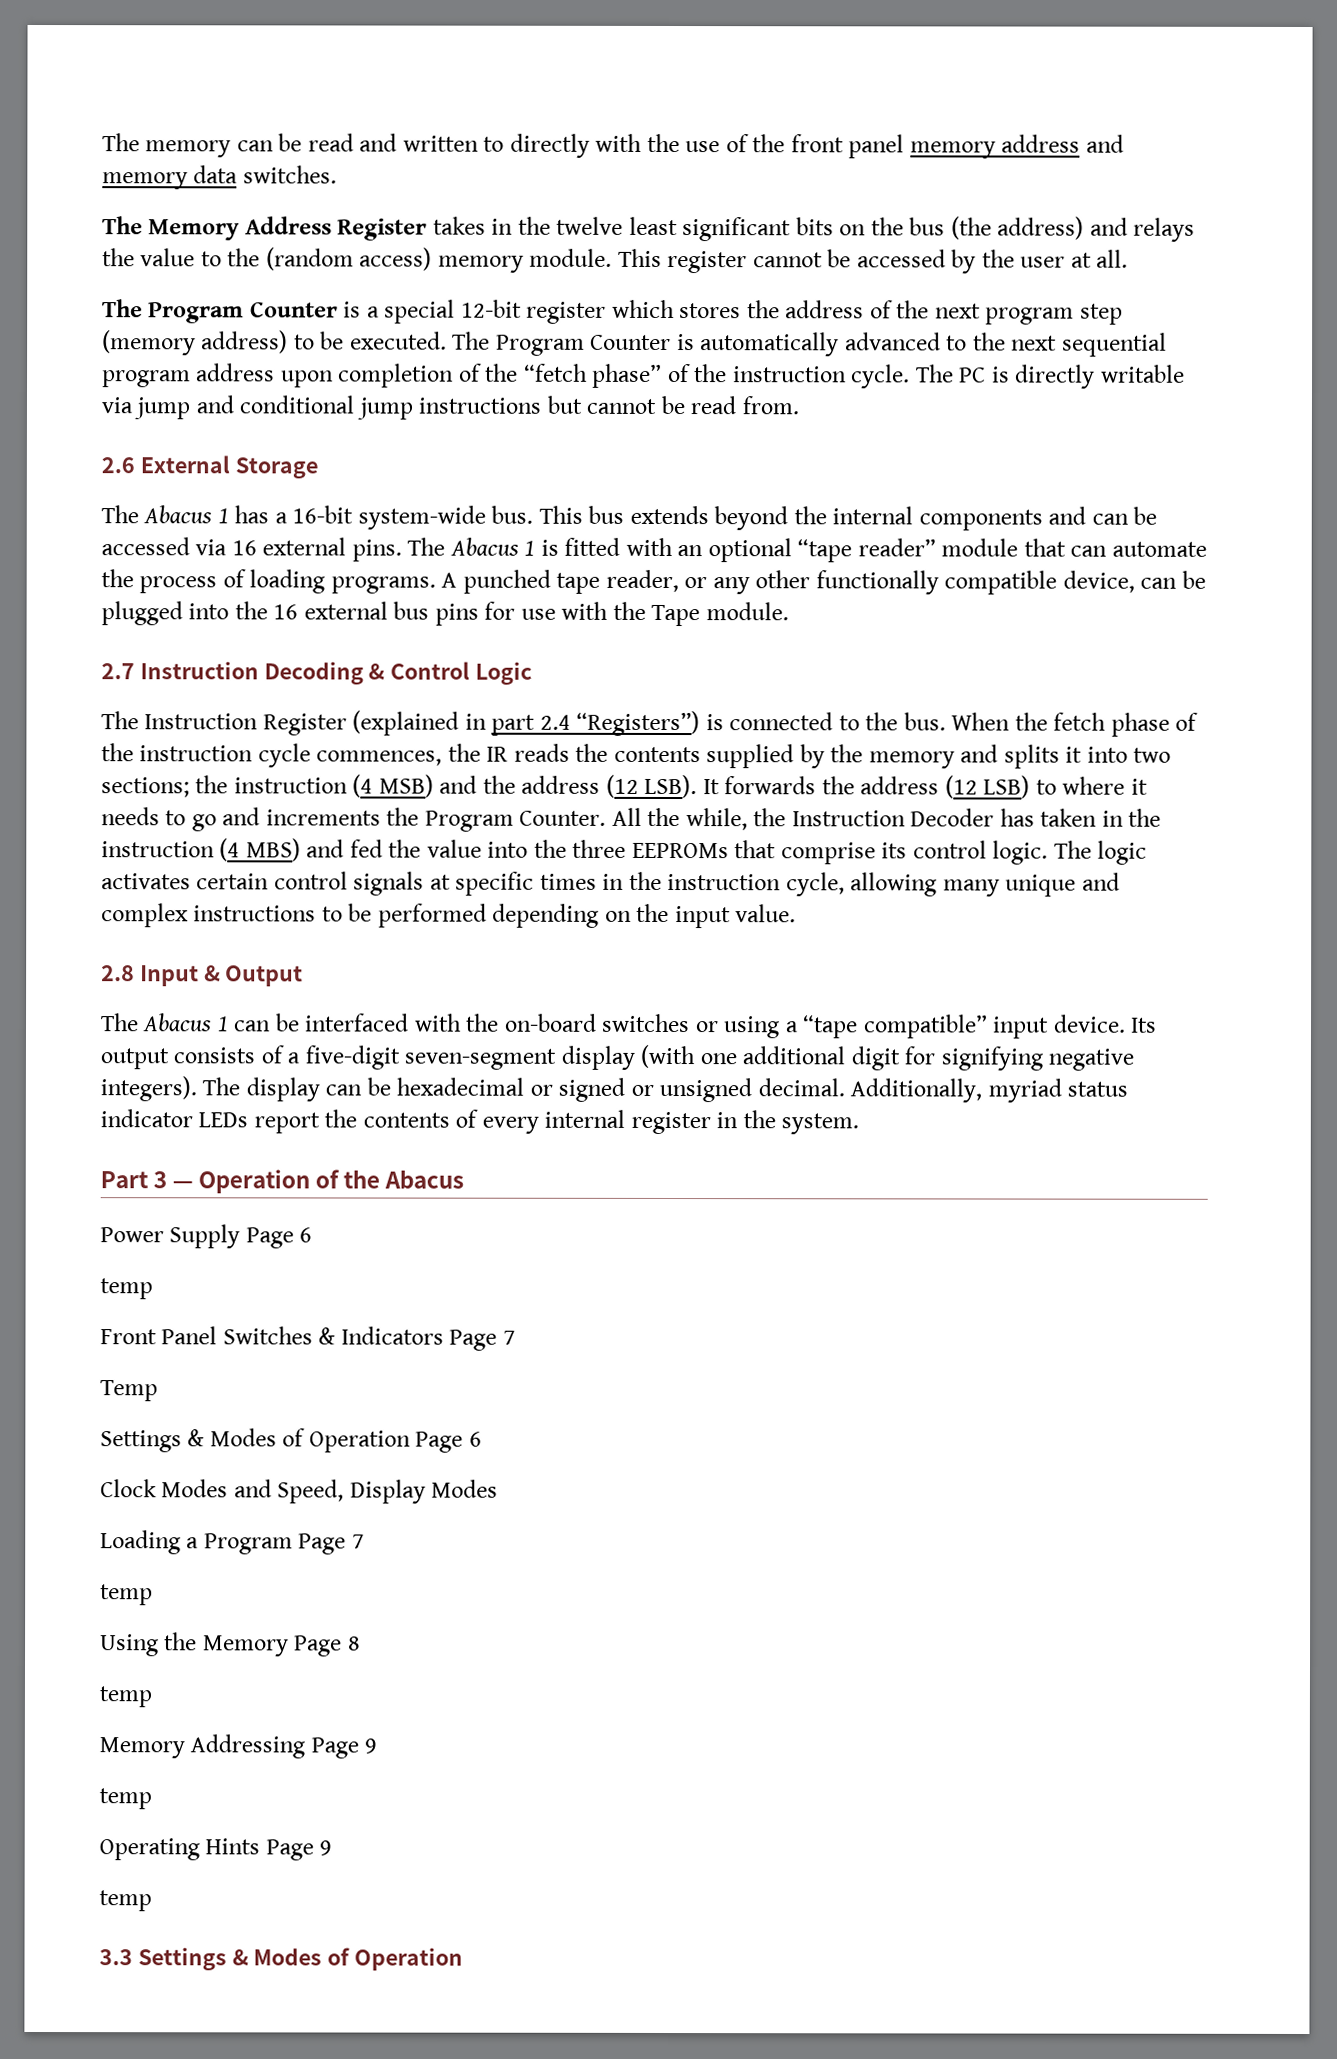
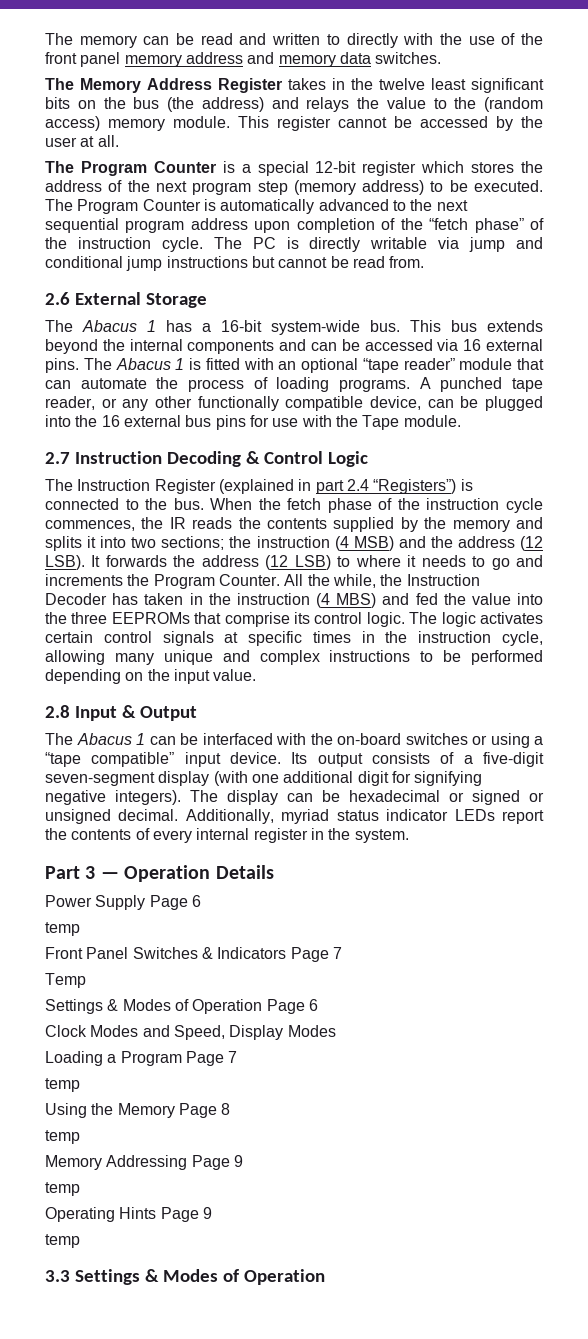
[315,1169,465,1189] of the Abacus -> [215,865,274,879] Details

